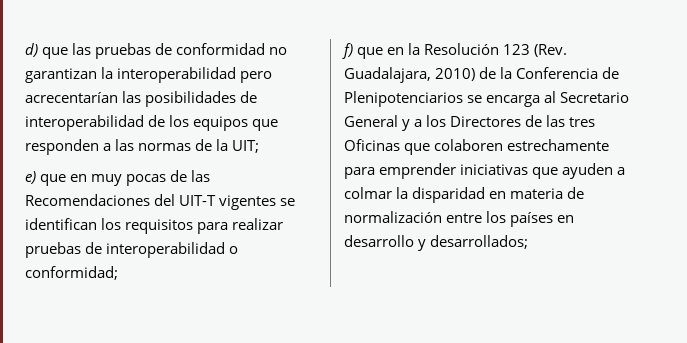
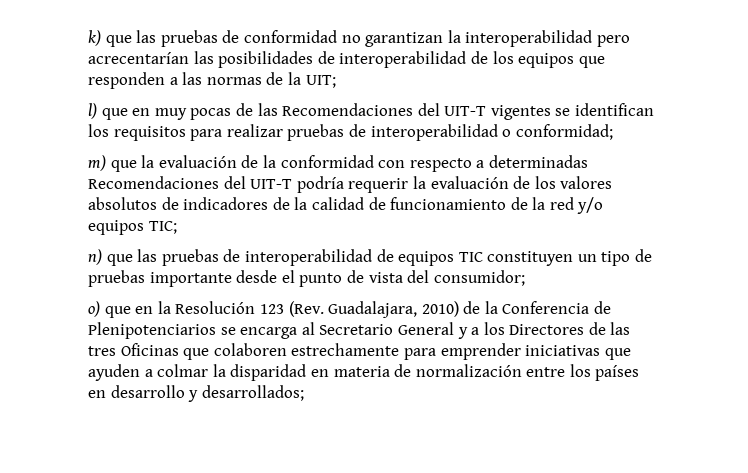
[25,43,38,57] d) -> [88,30,101,46] k)
[25,171,36,184] e) -> [88,103,97,119] l)
[342,43,353,59] f) -> [88,155,588,172] [88,176,613,193] [88,197,604,214] [88,220,177,235] [88,249,653,266] [88,270,525,287] [88,301,100,317] m) que la evaluación de la conformidad con respecto a determinadas Recomendaciones del UIT-T podría requerir la evaluación de los valores absolutos de indicadores de la calidad de funcionamiento de la red y/o equipos TIC; // n) que las pruebas de interoperabilidad de equipos TIC constituyen un tipo de pruebas importante desde el punto de vista del consumidor; // o)

